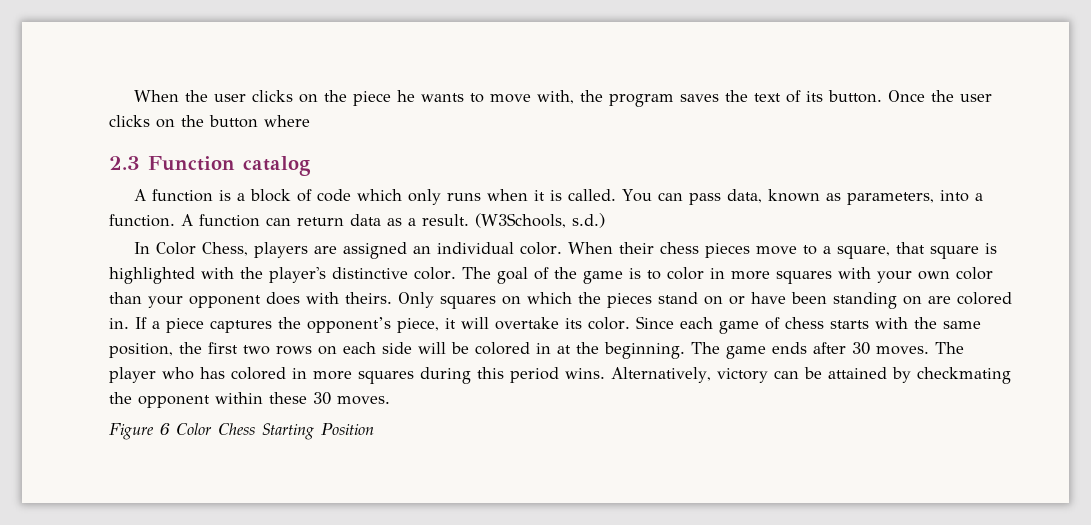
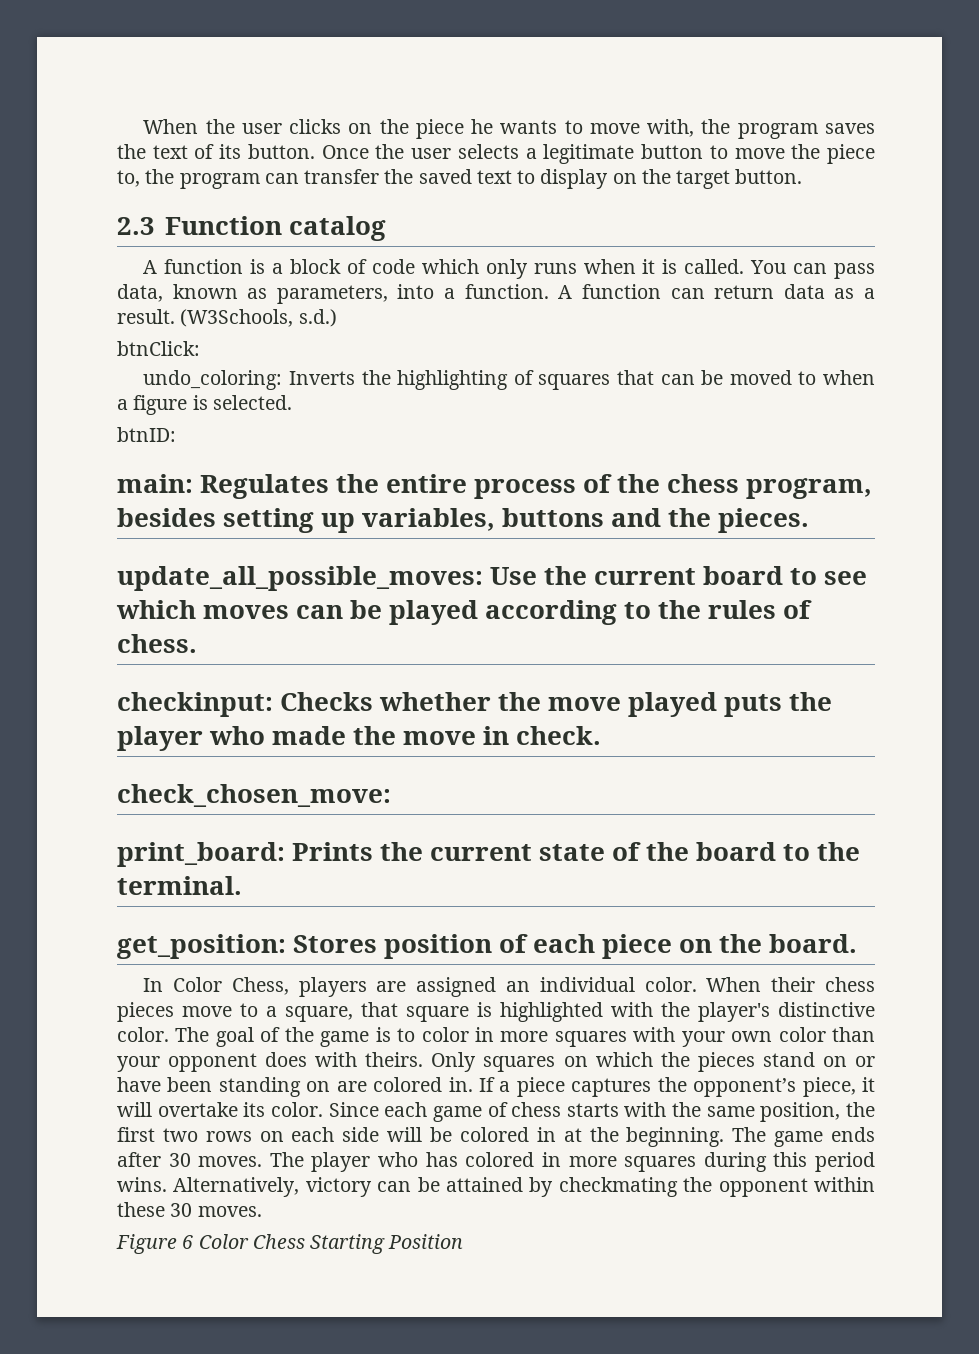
[109,115,310,128] clicks on the button where -> [457,144,876,164] [117,169,803,189] selects a legitimate button to move the piece to, the program can transfer the saved text to display on the target button.
(605, 220) none -> [117,341,200,356] [143,370,875,390] [117,395,292,415] [117,427,176,442] [117,474,873,499] [117,508,810,533] [117,566,868,591] [116,600,813,625] [117,634,197,653] [117,692,833,717] [117,726,602,751] [117,784,391,807] [117,842,861,867] [117,876,242,895] [117,934,858,959] // btnClick: // undo_coloring: Inverts the highlighting of squares that can be moved to when a figure is selected. // btnID: // main: Regulates the entire process of the chess program, besides setting up variables, buttons and the pieces. // update_all_possible_moves: Use the current board to see which moves can be played according to the rules of chess. // checkinput: Checks whether the move played puts the player who made the move in check. // check_chosen_move: // print_board: Prints the current state of the board to the terminal. // get_position: Stores position of each piece on the board.

